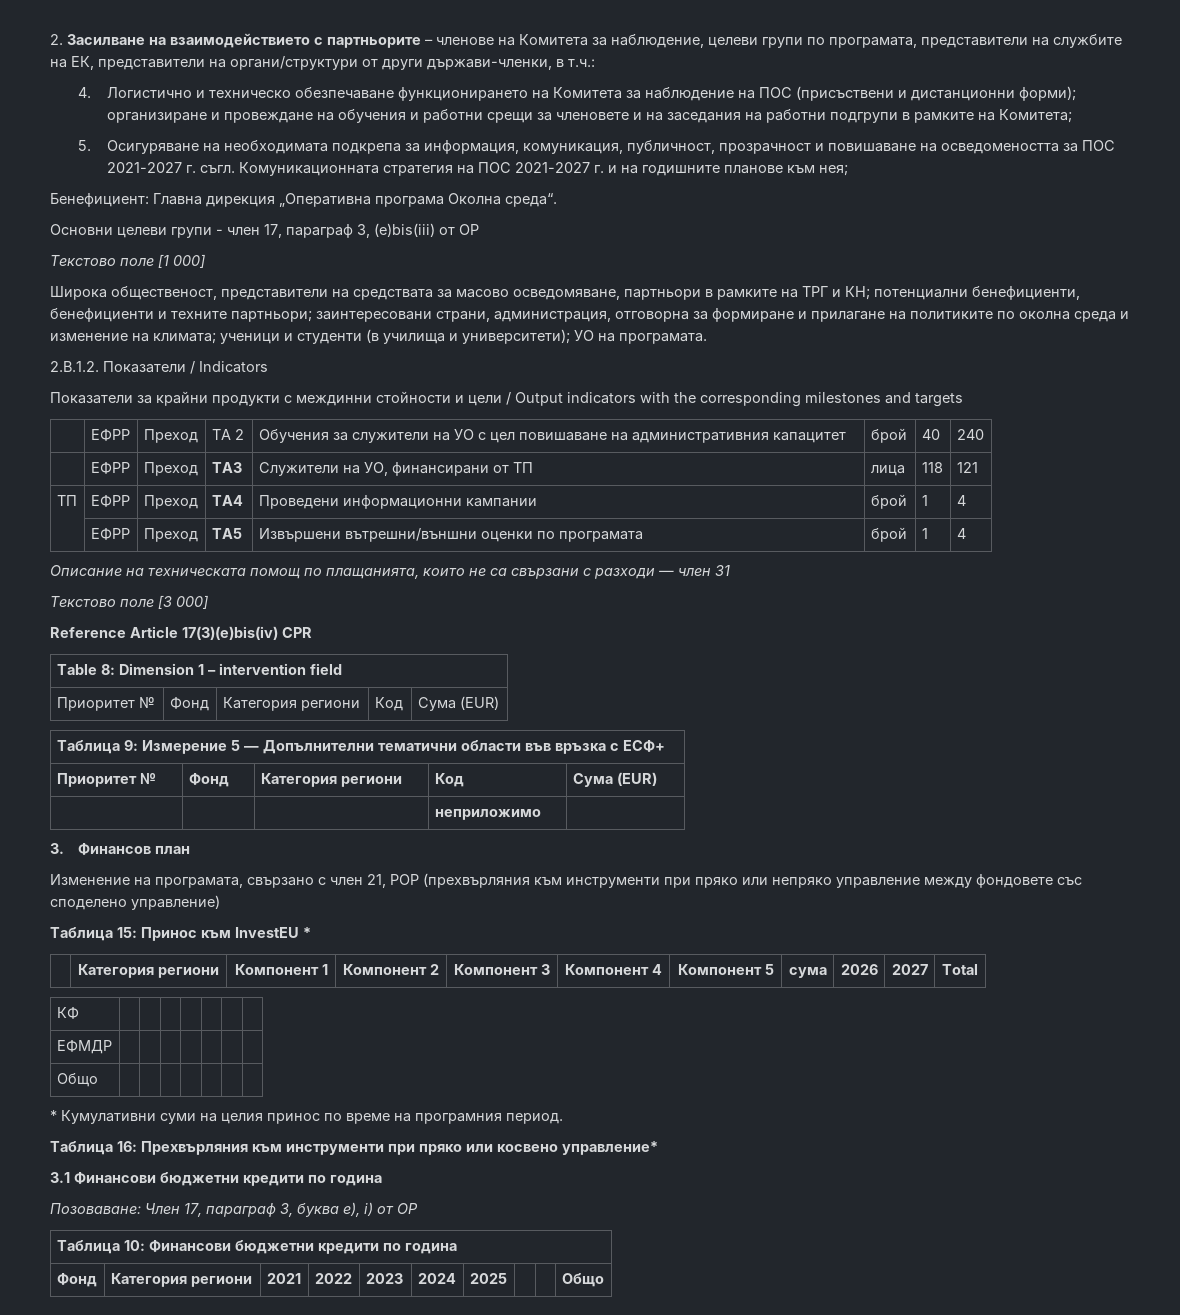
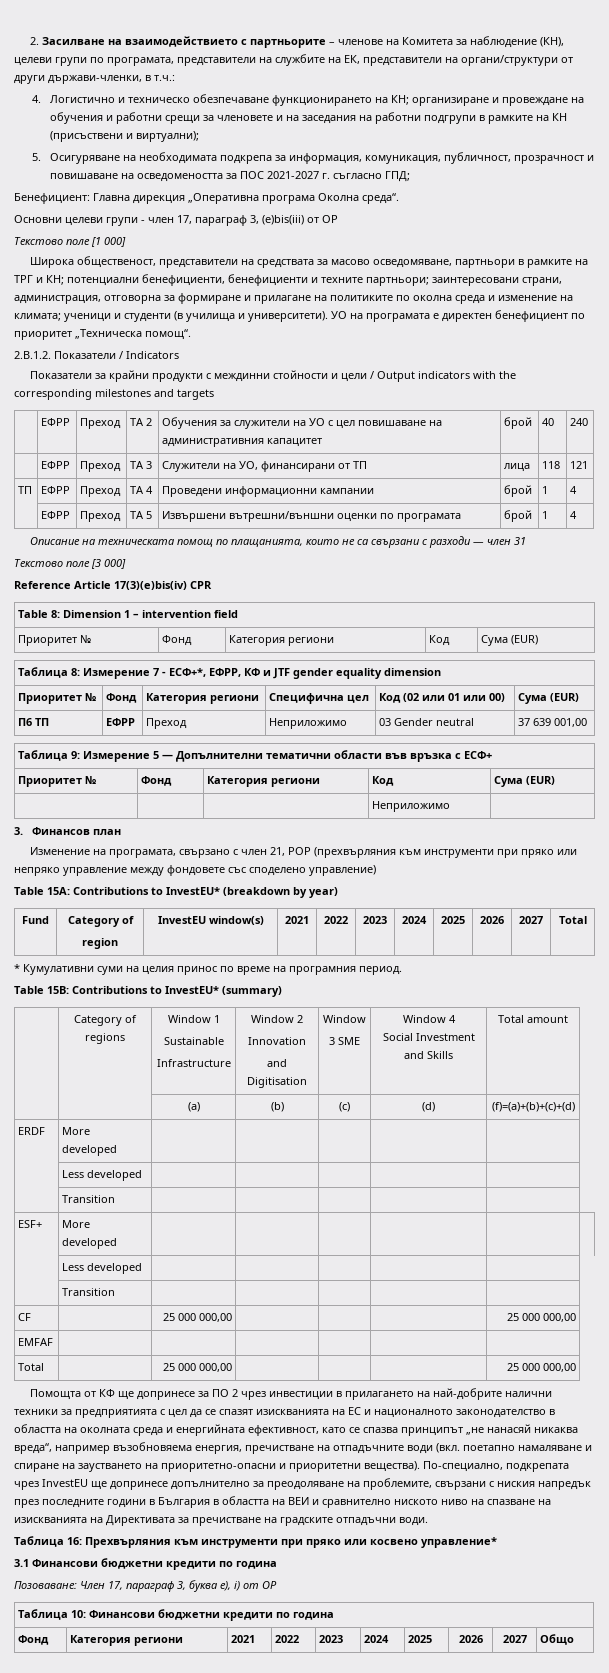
[611,34,704,48] наблюдение, -> [469,36,564,48] наблюдение (КН),
[552,86,1076,101] Комитета за наблюдение на ПОС (присъствени и дистанционни форми); -> [391,95,410,105] КН;
[998,109,1072,123] Комитета; -> [552,113,568,121] [50,131,200,142] КН (присъствени и виртуални);
[199,162,848,176] съгл. Комуникационната стратегия на ПОС 2021-2027 г. и на годишните планове към нея; -> [333,171,411,182] съгласно ГПД;
[462,329,570,344] университети); -> [248,311,328,322] университети).
[619,333,707,344] програмата. -> [366,310,585,322] [14,329,191,340] програмата е директен бенефициент по приоритет „Техническа помощ“.
[211,462,242,473] ТА3 -> [130,461,153,469] ТА 3
[211,495,243,506] ТА4 -> [130,486,154,494] ТА 4
[211,528,242,539] ТА5 -> [130,511,153,519] ТА 5
(499, 703) none -> [18,667,442,679] [18,693,97,704] [106,693,138,703] [146,693,260,704] [269,693,370,704] [379,693,506,703] [518,693,580,704] [18,718,50,726] [106,718,136,726] [146,718,188,729] [269,718,348,729] [379,718,475,726] [518,718,588,727] // Таблица 8: Измерение 7 - ЕСФ+*, ЕФРР, КФ и JTF gender equality dimension // Приоритет № | Фонд | Категория региони | Специфична цел | Код (02 или 01 или 00) | Сума (EUR) // П6 ТП | ЕФРР | Преход | Неприложимо | 03 Gender neutral | 37 639 001,00
[434,809,541,820] неприложимо -> [372,801,451,812] Неприложимо
[50,927,311,941] [78,964,219,978] [234,964,328,975] [343,964,439,975] [454,964,550,975] [565,964,662,975] [677,964,774,975] [788,967,827,978] Таблица 15: Принос към InvestEU * // | Категория региони | Компонент 1 | Компонент 2 | Компонент 3 | Компонент 4 | Компонент 5 | сума -> [14,887,338,898] [22,916,49,924] [67,916,134,927] [82,938,118,949] [157,916,264,925] [285,916,309,924] [324,916,348,924] [363,916,387,924] [402,916,427,924] [441,916,465,924] Table 15A: Contributions to InvestEU* (breakdown by year) // Fund | Category of // region | InvestEU window(s) | 2021 | 2022 | 2023 | 2024 | 2025
[56,1007,79,1019] [56,1040,112,1054] [56,1073,98,1087] // КФ | | | | | | | // ЕФМДР | | | | | | | // Общо | | | | | | | -> (587, 920) none
(563, 1118) none -> [14,986,282,997] [74,1015,137,1026] [85,1033,125,1044] [167,1015,220,1023] [163,1037,224,1045] [156,1059,231,1067] [251,1015,303,1023] [248,1037,306,1045] [267,1059,287,1067] [247,1077,307,1088] [323,1015,366,1023] [329,1037,360,1045] [402,1015,456,1023] [382,1033,475,1041] [404,1051,453,1059] [498,1015,568,1023] [187,1102,200,1112] [270,1102,284,1112] [339,1102,350,1112] [422,1102,435,1112] [491,1102,575,1112] [18,1127,46,1135] [62,1127,91,1135] [62,1145,118,1156] [62,1170,143,1181] [62,1195,116,1203] [18,1220,43,1228] [62,1220,91,1228] [62,1238,118,1249] [62,1263,143,1274] [62,1288,116,1296] [18,1313,32,1321] [162,1313,232,1322] [506,1313,576,1322] [18,1338,54,1346] [18,1363,45,1371] [162,1363,232,1372] [506,1363,576,1372] [29,1388,552,1400] [14,1407,555,1418] [14,1424,578,1436] [14,1442,592,1454] [14,1461,569,1472] [14,1478,591,1490] [14,1496,551,1508] [14,1515,428,1526] // Table 15B: Contributions to InvestEU* (summary) // | Category of regions | Window 1 // Sustainable // Infrastructure | Window 2 // Innovation // and Digitisation | Window // 3 SME | Window 4 // Social Investment and Skills | Total amount // | | (a) | (b) | (c) | (d) | (f)=(a)+(b)+(c)+(d) // ERDF | More developed | | | | | // | Less developed | | | | | // | Transition | | | | | // ESF+ | More developed | | | | | | // | Less developed | | | | | // | Transition | | | | | // CF | | 25 000 000,00 | | | | 25 000 000,00 // EMFAF | | | | | | // Total | | 25 000 000,00 | | | | 25 000 000,00 // Помощта от КФ ще допринесе за ПО 2 чрез инвестиции в прилагането на най-добрите налични техники за предприятията с цел да се спазят изискванията на ЕС и националното законодателство в областта на околната среда и енергийната ефективност, като се спазва принципът „не нанасяй никаква вреда“, например възобновяема енергия, пречистване на отпадъчните води (вкл. поетапно намаляване и спиране на заустването на приоритетно-опасни и приоритетни вещества). По-специално, подкрепата чрез InvestEU ще допринесе допълнително за преодоляване на проблемите, свързани с ниския напредък през последните години в България в областта на ВЕИ и сравнително ниското ниво на спазване на изискванията на Директивата за пречистване на градските отпадъчни води.
(507, 1278) | -> [458,1635,483,1643] [502,1635,527,1643] 2026 | 2027

